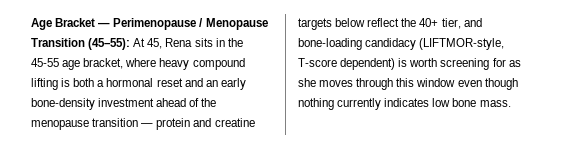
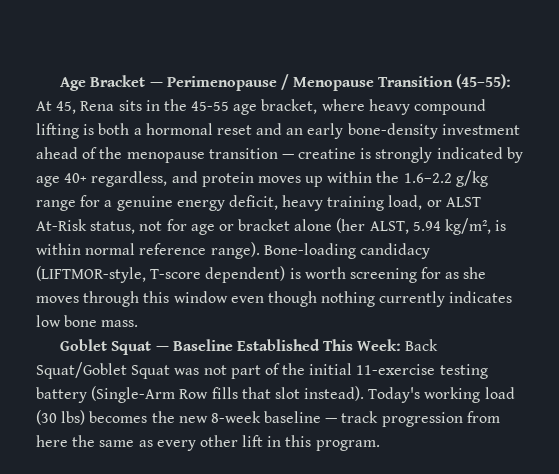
[156,118,255,130] [298,18,482,30] [298,38,362,50] protein and creatine targets below reflect the 40+ tier, and bone-loading -> [298,147,523,163] [36,170,488,187] [36,195,481,211] [36,218,507,235] [36,242,356,259] creatine is strongly indicated by age 40+ regardless, and protein moves up within the 1.6–2.2 g/kg range for a genuine energy deficit, heavy training load, or ALST At-Risk status, not for age or bracket alone (her ALST, 5.94 kg/m², is within normal reference range). Bone-loading
(511, 103) none -> [60,339,439,355] [36,362,488,379] [36,386,515,403] [36,410,500,427] [36,435,380,451] // Goblet Squat — Baseline Established This Week: Back Squat/Goblet Squat was not part of the initial 11-exercise testing battery (Single-Arm Row fills that slot instead). Today's working load (30 lbs) becomes the new 8-week baseline — track progression from here the same as every other lift in this program.

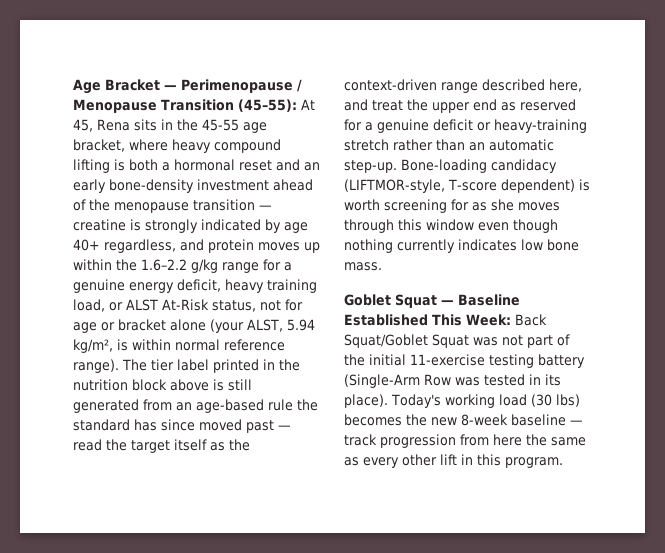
[336,218,366,233] (her -> [210,319,244,333] (your
(260, 250) none -> [122,359,300,373] [73,379,252,391] [73,399,318,413] [73,419,291,433] [73,439,250,453] [344,79,582,93] [344,99,576,113] [344,119,587,133] [344,139,554,151] [344,160,397,173] The tier label printed in the nutrition block above is still generated from an age-based rule the standard has since moved past — read the target itself as the context-driven range described here, and treat the upper end as reserved for a genuine deficit or heavy-training stretch rather than an automatic step-up.
[211,386,365,401] fills that slot instead). -> [455,374,561,386] [344,394,388,408] was tested in its place).

